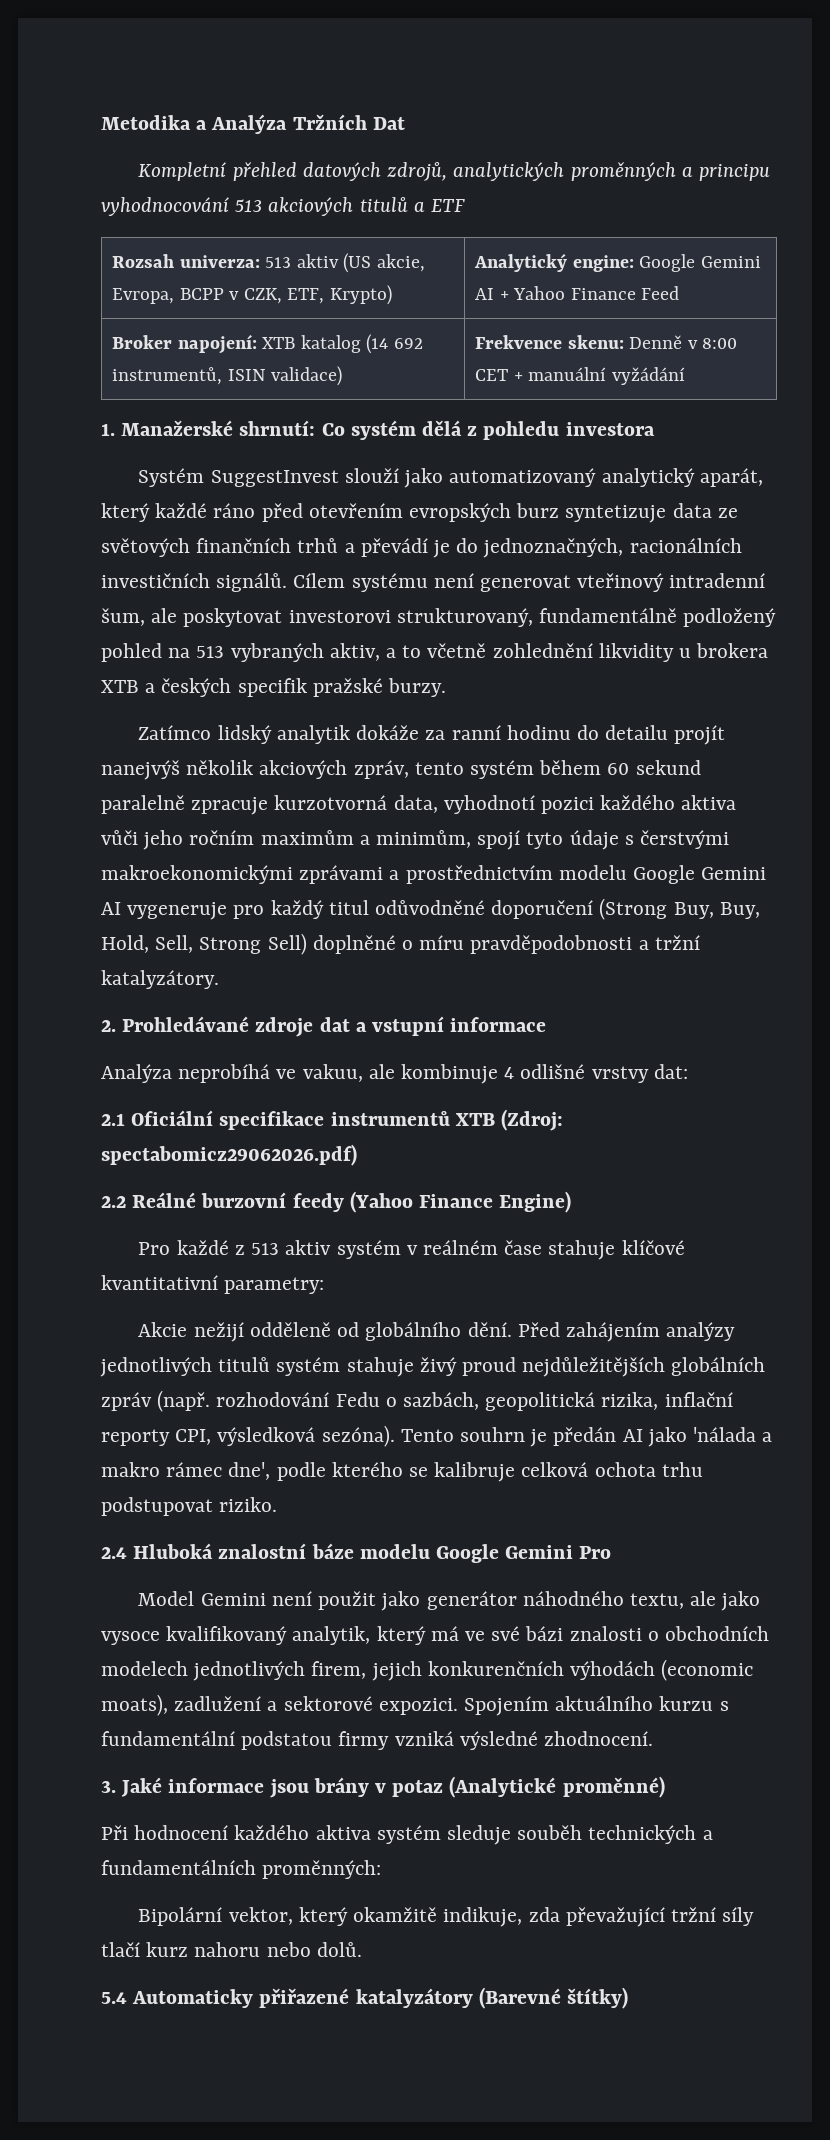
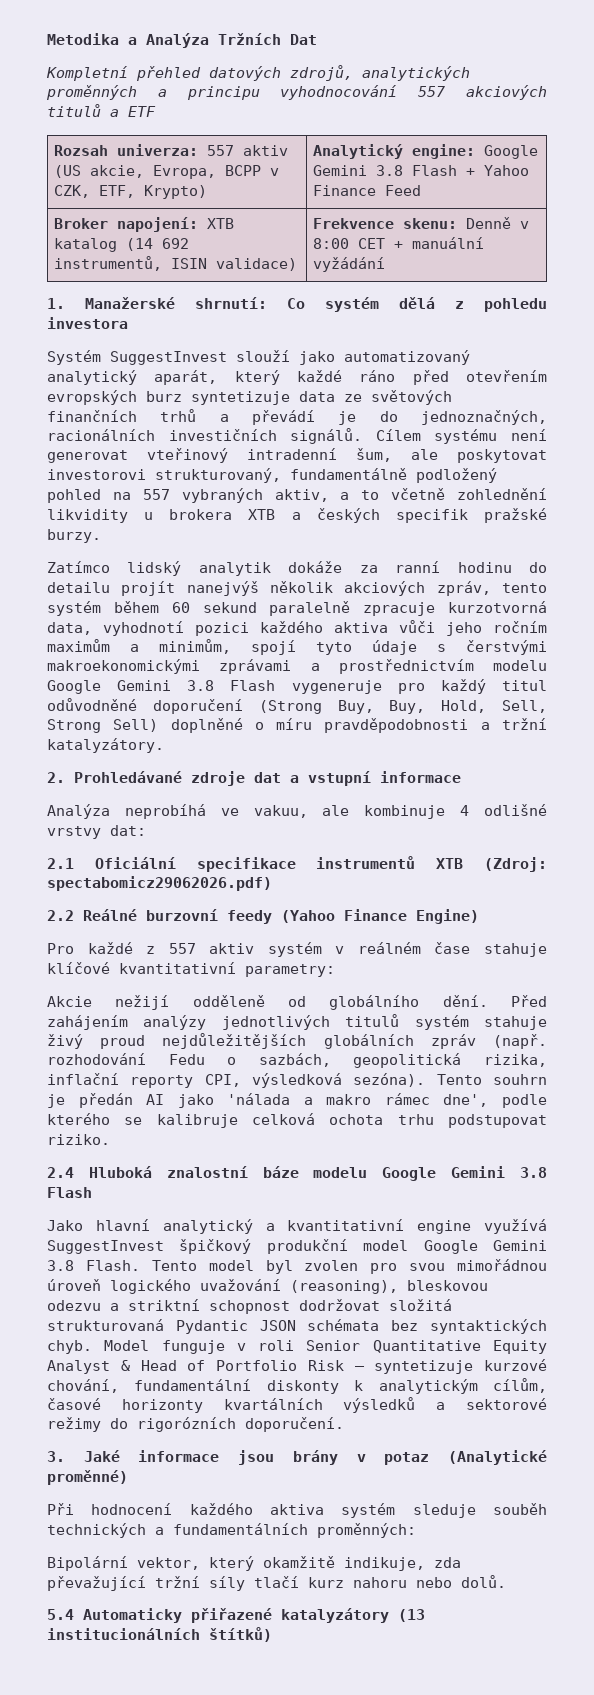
[235,199,263,212] 513 -> [418,86,446,97] 557
[265,257,292,268] 513 -> [207,145,235,156] 557
[475,288,495,300] AI -> [376,165,458,176] 3.8 Flash
[196,646,225,658] 513 -> [142,489,170,500] 557
[101,902,121,915] AI -> [187,680,276,691] 3.8 Flash
[251,1243,280,1255] 513 -> [168,943,196,954] 557
[579,1546,612,1559] [138,1591,761,1611] [101,1626,770,1645] [101,1659,754,1681] [101,1694,729,1716] [101,1731,654,1750] Pro // Model Gemini není použit jako generátor náhodného textu, ale jako vysoce kvalifikovaný analytik, který má ve své bázi znalosti o obchodních modelech jednotlivých firem, jejich konkurenčních výhodách (economic moats), zadlužení a sektorové expozici. Spojením aktuálního kurzu s fundamentální podstatou firmy vzniká výsledné zhodnocení. -> [520,1167,547,1178] [47,1187,92,1198] [47,1219,547,1234] [47,1239,547,1254] [47,1259,547,1274] [47,1279,488,1294] [47,1299,452,1314] [47,1319,547,1334] [47,1340,547,1354] [47,1359,547,1374] [47,1378,547,1394] [47,1397,547,1413] [47,1417,344,1432] 3.8 Flash // Jako hlavní analytický a kvantitativní engine využívá SuggestInvest špičkový produkční model Google Gemini 3.8 Flash. Tento model byl zvolen pro svou mimořádnou úroveň logického uvažování (reasoning), bleskovou odezvu a striktní schopnost dodržovat složitá strukturovaná Pydantic JSON schémata bez syntaktických chyb. Model funguje v roli Senior Quantitative Equity Analyst & Head of Portfolio Risk – syntetizuje kurzové chování, fundamentální diskonty k analytickým cílům, časové horizonty kvartálních výsledků a sektorové režimy do rigorózních doporučení.
[478,1987,629,2009] (Barevné štítky) -> [398,1609,425,1622] [47,1627,272,1642] (13 institucionálních štítků)

